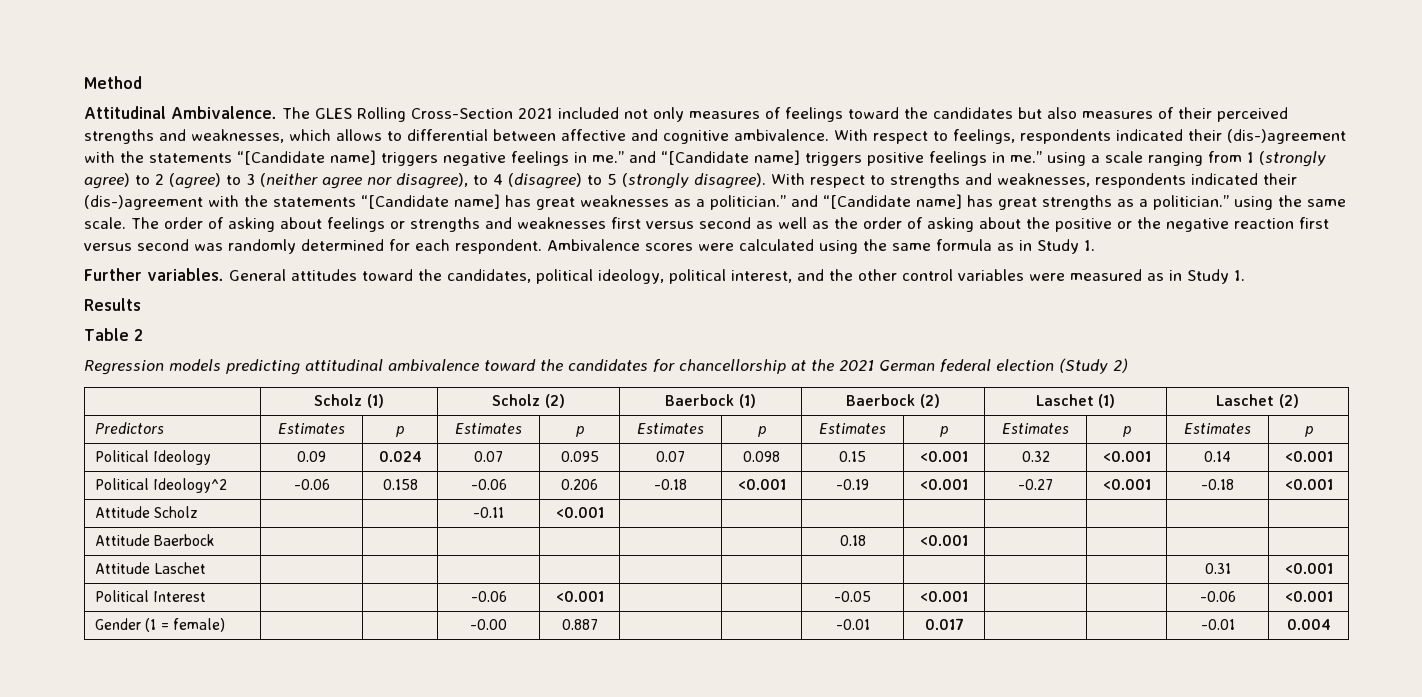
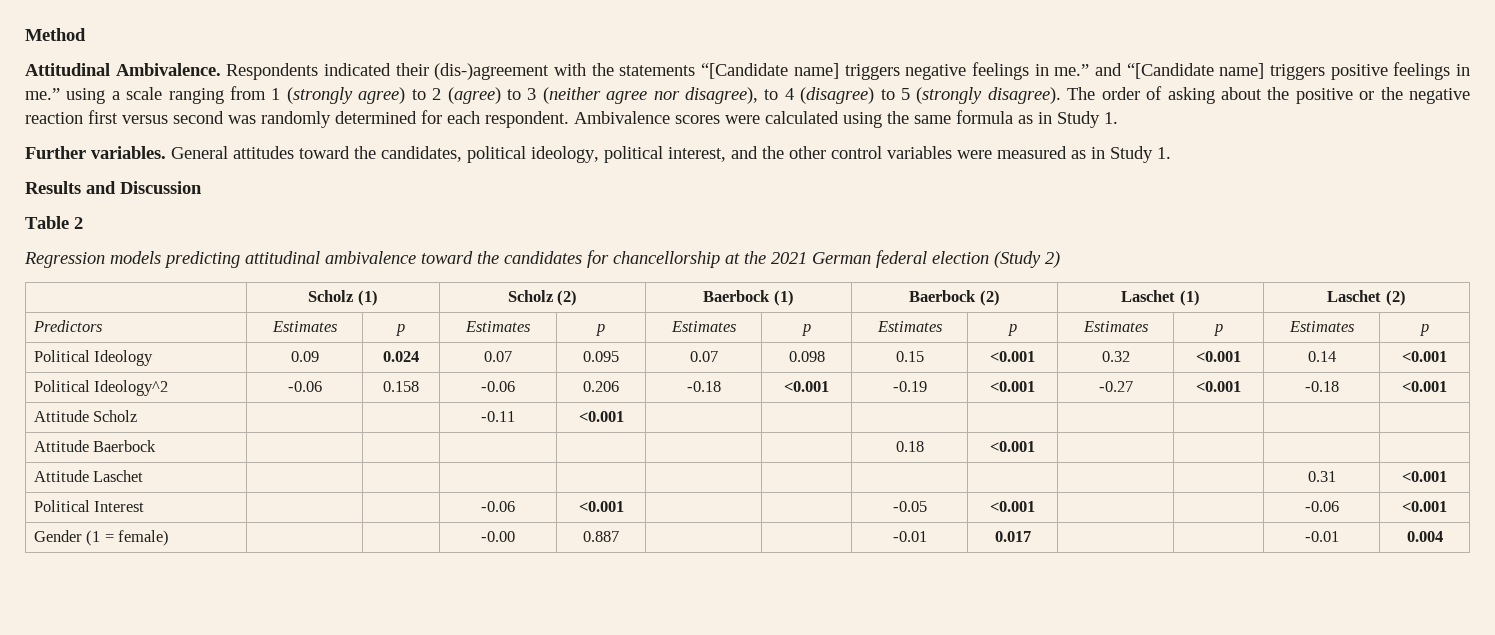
[282,107,1288,122] [84,129,1111,144] The GLES Rolling Cross-Section 2021 included not only measures of feelings toward the candidates but also measures of their perceived strengths and weaknesses, which allows to differential between affective and cognitive ambivalence. With respect to feelings, respondents -> [226,63,319,80] Respondents
[771,173,1297,188] [84,194,1346,210] [84,217,126,229] With respect to strengths and weaknesses, respondents indicated their (dis-)agreement with the statements “[Candidate name] has great weaknesses as a politician.” and “[Candidate name] has great strengths as a politician.” using the same scale. -> (1061, 95) none
[327,217,1021,232] feelings or strengths and weaknesses first versus second as well as the order of asking about -> (1262, 93) none
(141, 304) none -> [86,181,202,194] and Discussion

